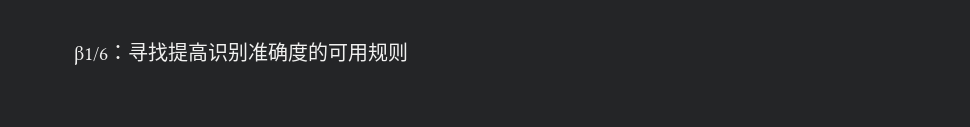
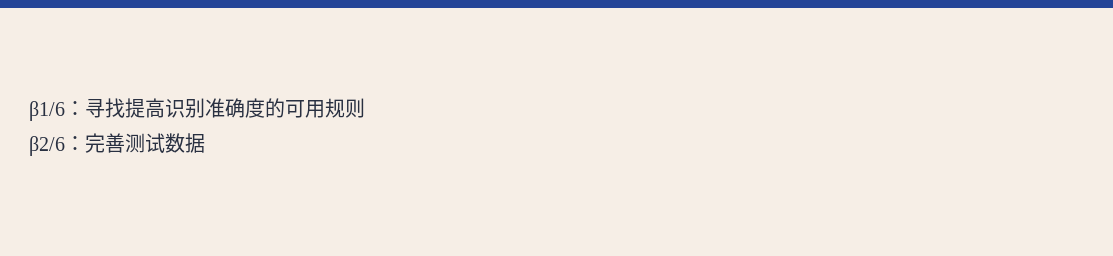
(408, 52) none -> [29,133,205,156] // β2/6：完善测试数据

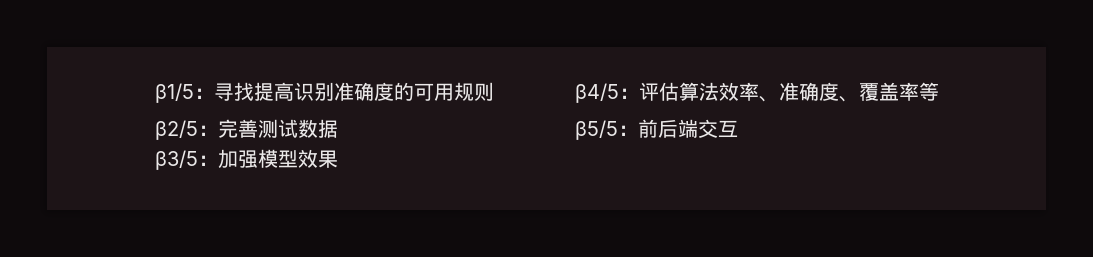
[29,101,65,121] β1/6 -> [155,83,194,103] β1/5
[29,136,65,156] β2/6 -> [155,120,198,140] β2/5
(205, 143) none -> [155,149,338,170] [575,82,939,103] [575,119,738,140] // β3/5：加强模型效果 // β4/5：评估算法效率、准确度、覆盖率等 // β5/5：前后端交互

